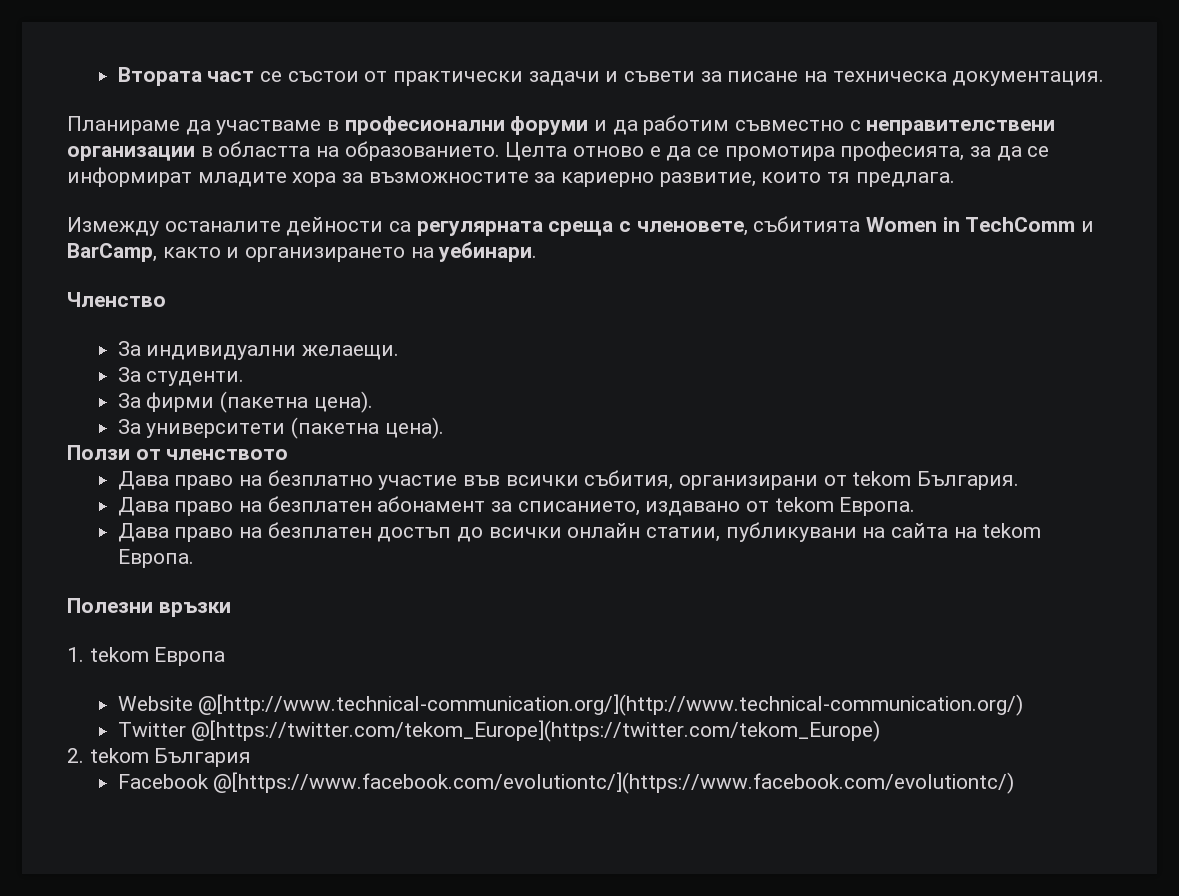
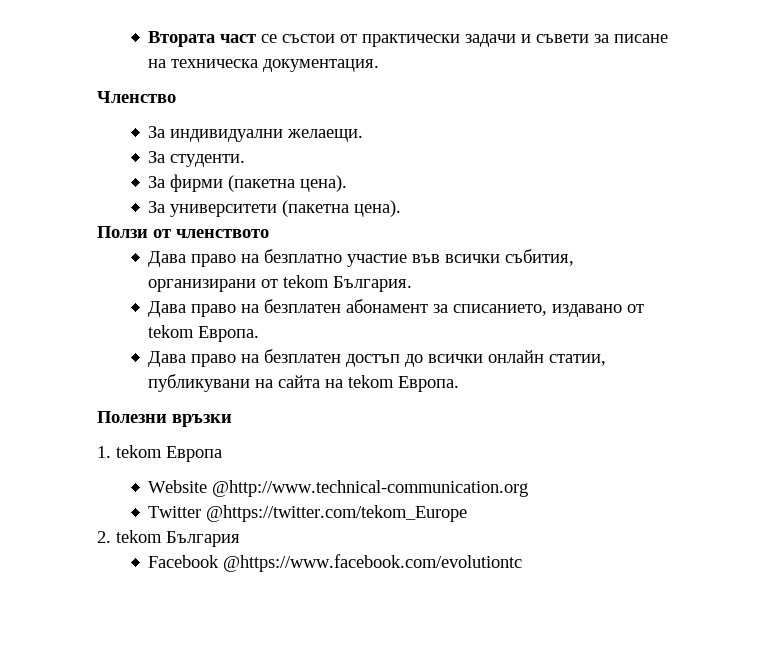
[67,115,1056,135] [67,141,1050,161] [67,167,955,187] [67,216,1095,236] [67,242,538,262] // Планираме да участваме в професионални форуми и да работим съвместно с неправителствени организации в областта на образованието. Целта отново е да се промотира професията, за да се информират младите хора за възможностите за кариерно развитие, които тя предлага. // Измежду останалите дейности са регулярната среща с членовете, събитията Women in TechComm и BarCamp, както и организирането на уебинари. -> (380, 65) none
[198,694,1024,716] @[http://www.technical-communication.org/](http://www.technical-communication.org/) -> [212,480,529,497] @http://www.technical-communication.org
[191,720,881,742] @[https://twitter.com/tekom_Europe](https://twitter.com/tekom_Europe) -> [206,505,468,522] @https://twitter.com/tekom_Europe
[213,772,1015,794] @[https://www.facebook.com/evolutiontc/](https://www.facebook.com/evolutiontc/) -> [223,554,523,572] @https://www.facebook.com/evolutiontc

